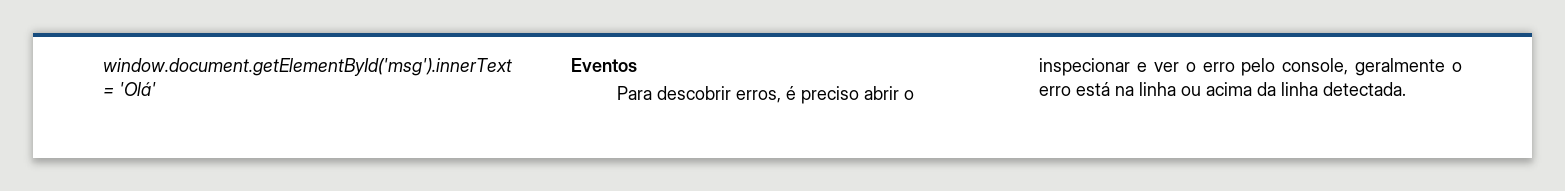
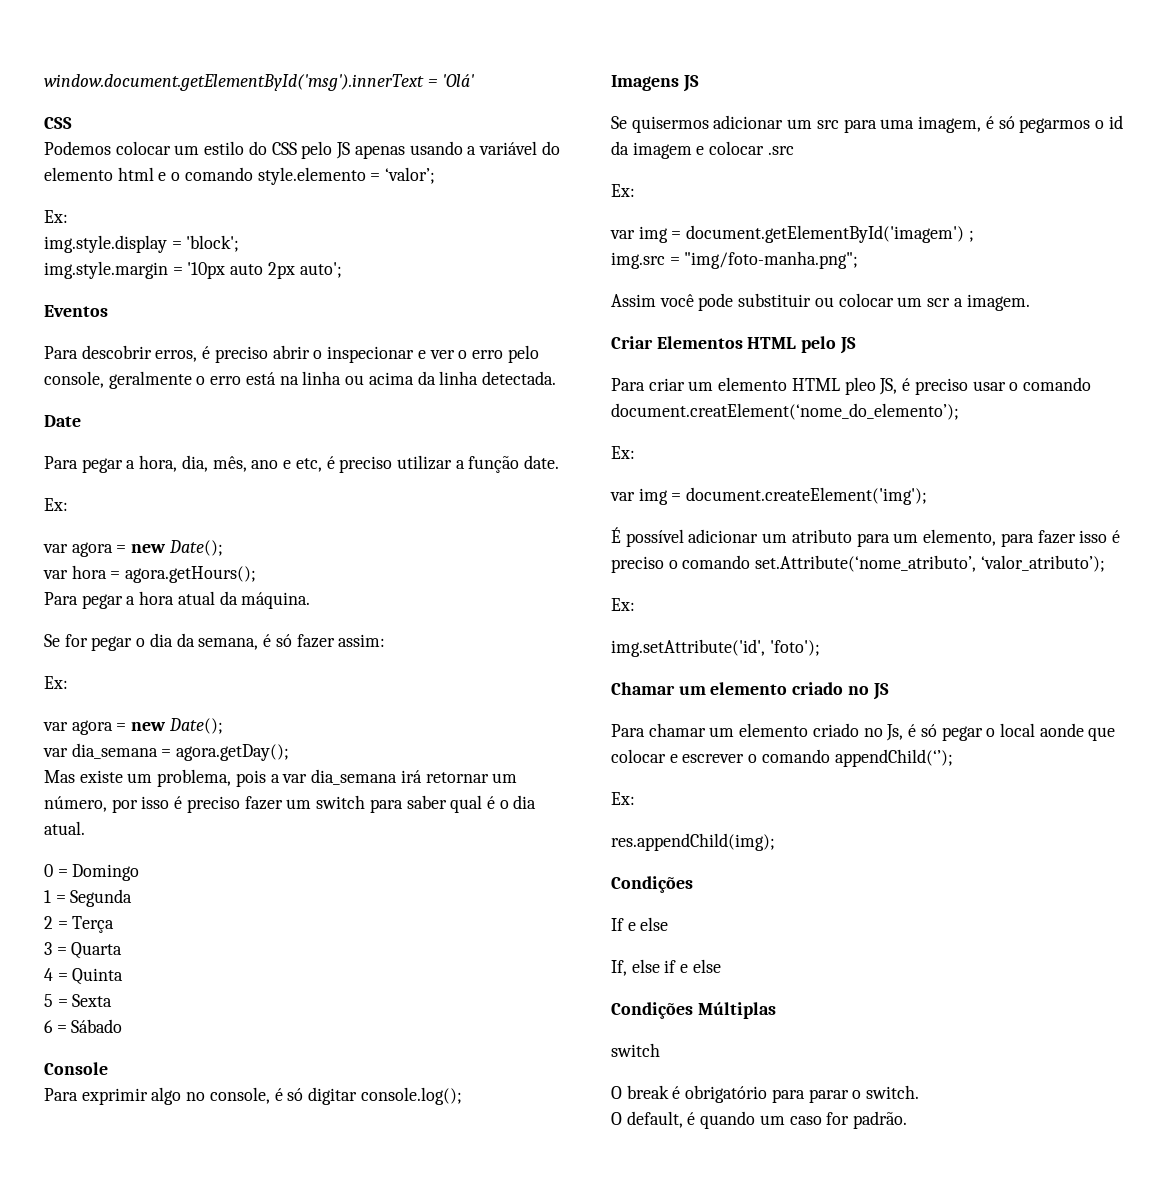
(156, 89) none -> [44,117,72,129] [44,141,560,159] [44,167,436,185] [44,210,68,223] [44,235,240,253] [44,261,342,279] // CSS // Podemos colocar um estilo do CSS pelo JS apenas usando a variável do elemento html e o comando style.elemento = ‘valor’; // Ex: // img.style.display = 'block'; // img.style.margin = '10px auto 2px auto';
(1406, 89) none -> [44,415,81,427] [44,455,560,473] [44,498,68,511] [43,540,223,557] [43,565,257,583] [44,591,311,609] [44,633,386,651] [44,676,68,689] [43,718,223,735] [43,743,290,761] [44,769,518,787] [44,795,537,813] [44,821,85,835] [44,864,140,881] [44,889,133,907] [44,916,115,933] [44,942,123,959] [44,968,124,985] [44,994,113,1007] [44,1019,123,1033] [44,1062,108,1075] [44,1087,462,1105] [611,75,699,92] [611,115,1123,133] [611,141,794,159] [611,184,635,197] [610,225,974,243] [611,251,859,269] [611,293,1030,311] [611,336,856,354] [611,377,1091,395] [611,403,959,420] [611,446,635,459] [610,487,928,505] [611,527,1120,547] [611,555,1105,573] [611,598,635,611] [611,639,820,657] [611,682,889,700] [611,723,1116,741] [611,749,953,767] [611,792,635,805] [611,833,775,851] [611,876,693,893] [611,917,669,931] [611,959,721,976] [611,1002,776,1019] [611,1043,660,1057] [611,1085,920,1103] [611,1111,908,1129] // Date // Para pegar a hora, dia, mês, ano e etc, é preciso utilizar a função date. // Ex: // var agora = new Date(); // var hora = agora.getHours(); // Para pegar a hora atual da máquina. // Se for pegar o dia da semana, é só fazer assim: // Ex: // var agora = new Date(); // var dia_semana = agora.getDay(); // Mas existe um problema, pois a var dia_semana irá retornar um número, por isso é preciso fazer um switch para saber qual é o dia atual. // 0 = Domingo // 1 = Segunda // 2 = Terça // 3 = Quarta // 4 = Quinta // 5 = Sexta // 6 = Sábado // Console // Para exprimir algo no console, é só digitar console.log(); // Imagens JS // Se quisermos adicionar um src para uma imagem, é só pegarmos o id da imagem e colocar .src // Ex: // var img = document.getElementById('imagem') ; // img.src = "img/foto-manha.png"; // Assim você pode substituir ou colocar um scr a imagem. // Criar Elementos HTML pelo JS // Para criar um elemento HTML pleo JS, é preciso usar o comando document.creatElement(‘nome_do_elemento’); // Ex: // var img = document.createElement('img'); // É possível adicionar um atributo para um elemento, para fazer isso é preciso o comando set.Attribute(‘nome_atributo’, ‘valor_atributo’); // Ex: // img.setAttribute('id', 'foto'); // Chamar um elemento criado no JS // Para chamar um elemento criado no Js, é só pegar o local aonde que colocar e escrever o comando appendChild(‘’); // Ex: // res.appendChild(img); // Condições // If e else // If, else if e else // Condições Múltiplas // switch // O break é obrigatório para parar o switch. // O default, é quando um caso for padrão.

